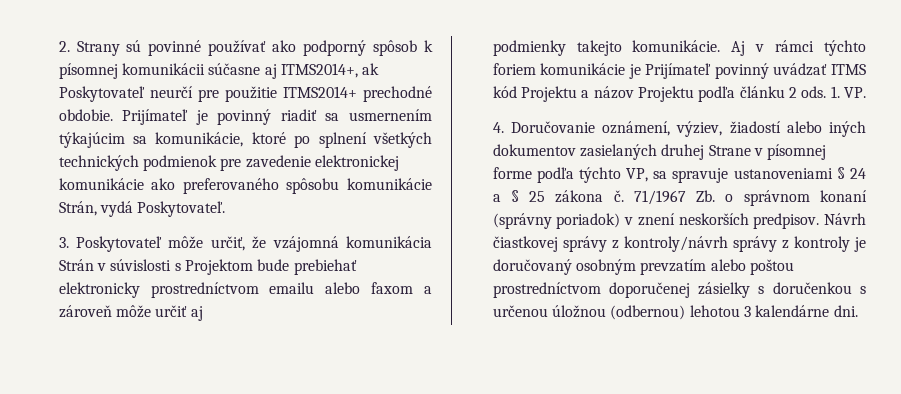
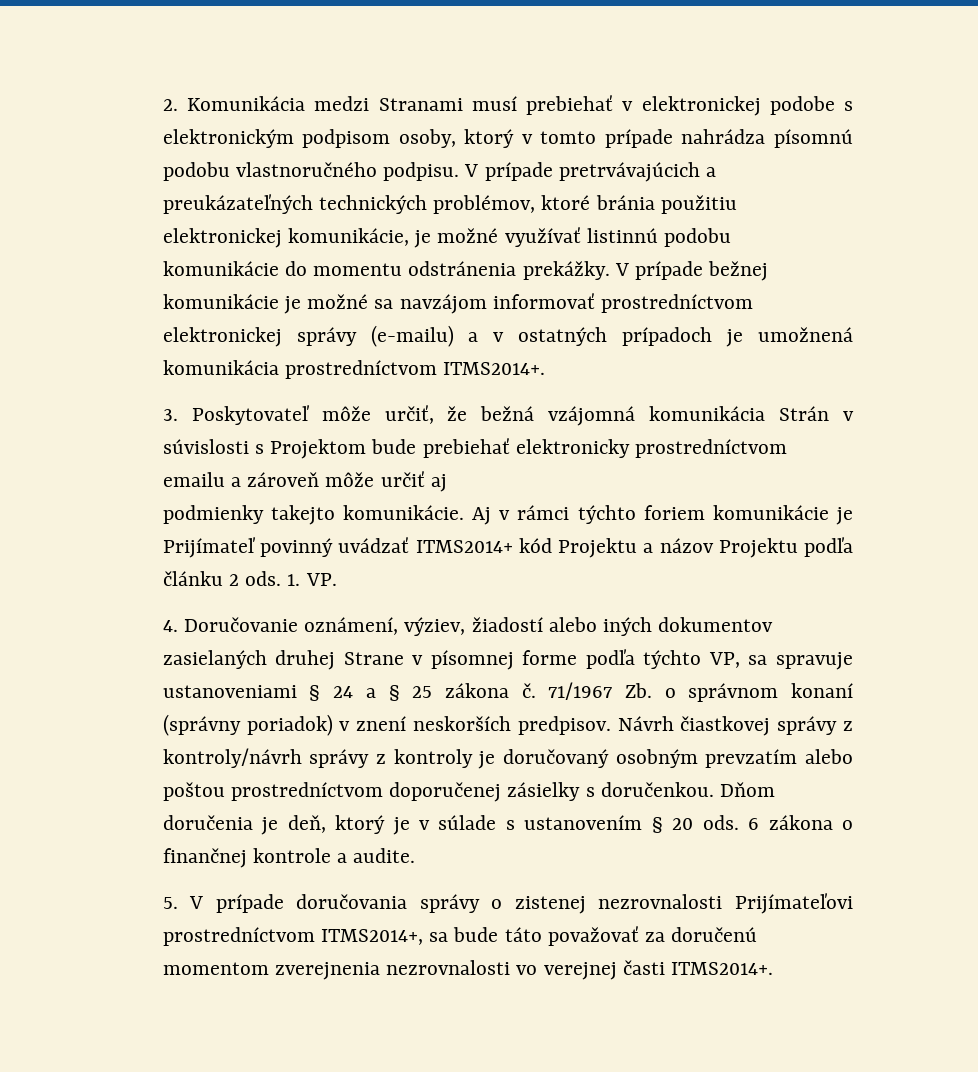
[76,40,434,56] [58,63,380,79] [58,86,433,102] [58,109,432,125] [58,132,432,148] [58,155,399,171] [58,178,432,194] [58,201,226,217] Strany sú povinné používať ako podporný spôsob k písomnej komunikácii súčasne aj ITMS2014+, ak Poskytovateľ neurčí pre použitie ITMS2014+ prechodné obdobie. Prijímateľ je povinný riadiť sa usmernením týkajúcim sa komunikácie, ktoré po splnení všetkých technických podmienok pre zavedenie elektronickej komunikácie ako preferovaného spôsobu komunikácie Strán, vydá Poskytovateľ. -> [187,95,853,116] [162,129,853,148] [162,162,717,182] [162,194,737,214] [162,227,732,248] [162,261,769,281] [162,293,754,314] [162,325,853,347] [162,360,546,379] Komunikácia medzi Stranami musí prebiehať v elektronickej podobe s elektronickým podpisom osoby, ktorý v tomto prípade nahrádza písomnú podobu vlastnoručného podpisu. V prípade pretrvávajúcich a preukázateľných technických problémov, ktoré bránia použitiu elektronickej komunikácie, je možné využívať listinnú podobu komunikácie do momentu odstránenia prekážky. V prípade bežnej komunikácie je možné sa navzájom informovať prostredníctvom elektronickej správy (e-mailu) a v ostatných prípadoch je umožnená komunikácia prostredníctvom ITMS2014+.
(267, 242) none -> [480,406,535,421] bežná
[325,282,414,294] alebo faxom -> (225, 479) none
[831,64,866,75] ITMS -> [415,540,513,553] ITMS2014+
[772,282,866,294] [492,305,858,320] doručenkou s určenou úložnou (odbernou) lehotou 3 kalendárne dni. -> [600,782,776,797] [162,815,853,835] [162,848,416,868] [162,893,853,914] [162,926,758,946] [162,960,774,980] doručenkou. Dňom doručenia je deň, ktorý je v súlade s ustanovením § 20 ods. 6 zákona o finančnej kontrole a audite. // 5. V prípade doručovania správy o zistenej nezrovnalosti Prijímateľovi prostredníctvom ITMS2014+, sa bude táto považovať za doručenú momentom zverejnenia nezrovnalosti vo verejnej časti ITMS2014+.

